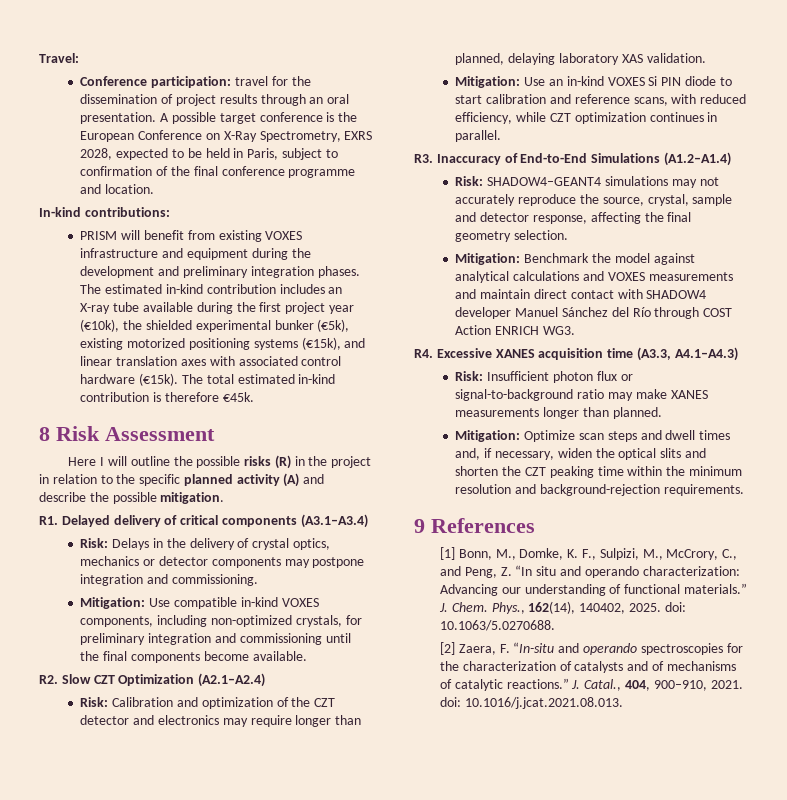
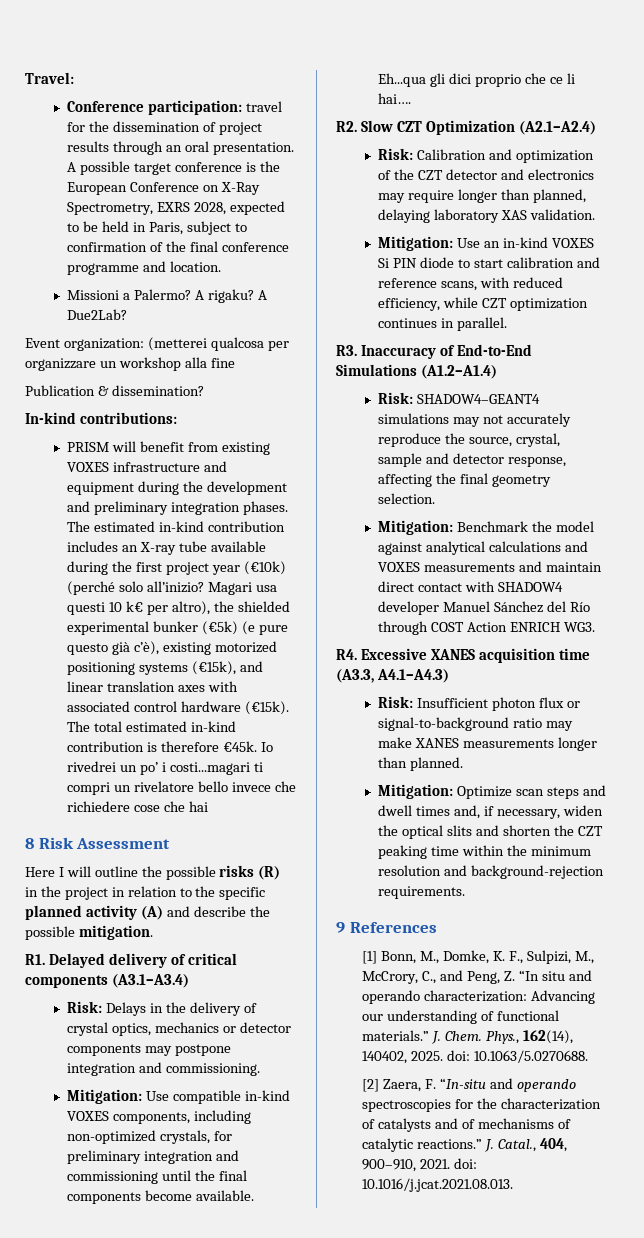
(155, 189) none -> [67,289,267,303] [67,309,128,320] [25,337,289,351] [25,357,235,371] [25,385,204,396] // Missioni a Palermo? A rigaku? A Due2Lab? // Event organization: (metterei qualcosa per organizzare un workshop alla fine // Publication & dissemination?
[80,319,350,332] (€10k), the shielded experimental bunker (€5k), -> [243,561,286,575] [67,581,277,595] [67,601,290,615] [67,621,288,635] [67,641,160,655] (€10k) (perché solo all’inizio? Magari usa questi 10 k€ per altro), the shielded experimental bunker (€5k) (e pure questo già c’è),
(254, 397) none -> [260,742,273,752] [67,761,263,775] [67,781,296,795] [67,801,209,812] Io rivedrei un po’ i costi...magari ti compri un rivelatore bello invece che richiedere cose che hai
(307, 656) none -> [378,73,575,87] [378,93,412,104] Eh...qua gli dici proprio che ce li hai….

